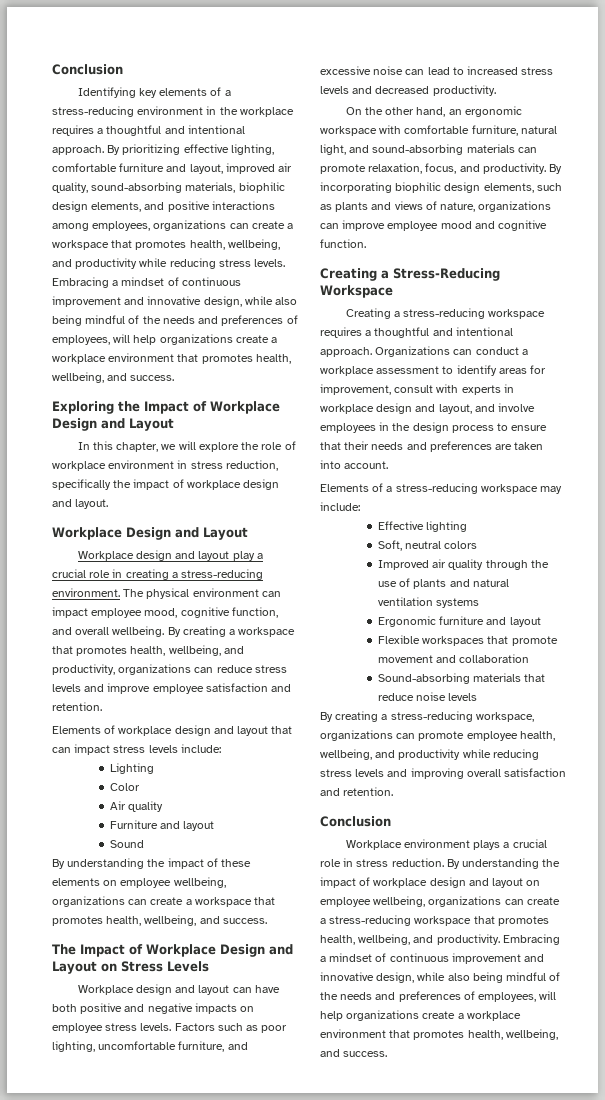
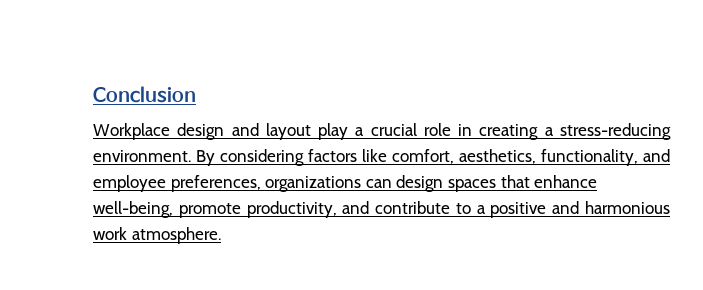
[52,64,123,75] [77,87,231,98] [52,106,294,117] [52,125,245,136] [52,144,274,155] [52,163,293,174] [52,182,285,193] [52,201,275,212] [52,220,294,231] [52,239,280,250] [52,258,286,269] [52,277,241,288] [52,296,298,307] [52,315,298,326] [52,334,278,345] [52,353,291,364] [52,372,175,383] [52,401,280,414] [52,418,174,431] [77,441,296,452] [52,460,278,471] [52,479,280,490] [52,499,109,509] [52,527,248,540] Conclusion // Identifying key elements of a stress-reducing environment in the workplace requires a thoughtful and intentional approach. By prioritizing effective lighting, comfortable furniture and layout, improved air quality, sound-absorbing materials, biophilic design elements, and positive interactions among employees, organizations can create a workspace that promotes health, wellbeing, and productivity while reducing stress levels. Embracing a mindset of continuous improvement and innovative design, while also being mindful of the needs and preferences of employees, will help organizations create a workplace environment that promotes health, wellbeing, and success. // Exploring the Impact of Workplace Design and Layout // In this chapter, we will explore the role of workplace environment in stress reduction, specifically the impact of workplace design and layout. // Workplace Design and Layout -> [93,86,196,103] Conclusion
[123,588,281,599] [52,607,278,618] [52,626,296,637] [52,645,244,656] [52,664,287,675] [52,683,292,694] [52,702,102,711] [52,725,293,736] [52,744,221,755] [109,763,154,774] [109,783,140,791] [109,801,164,812] [109,820,215,831] [109,840,144,848] [52,858,252,869] [52,877,226,888] [52,896,276,907] [52,915,267,926] [52,944,293,957] [52,961,209,974] [77,984,280,995] [52,1003,255,1014] [52,1023,288,1033] [52,1041,248,1052] [320,66,554,75] [320,85,496,96] [345,106,522,117] [320,125,557,136] [320,144,537,155] [320,163,563,174] [320,182,562,193] [320,201,552,212] [320,220,548,231] [320,239,366,248] [320,268,500,281] [320,285,393,298] [345,308,546,319] [320,327,513,338] [320,346,528,357] [320,365,547,376] [320,384,514,395] [320,403,536,414] [320,422,548,433] [320,441,544,452] [320,460,389,469] [320,483,563,494] [320,502,360,511] [377,521,468,532] [377,540,478,551] [377,559,549,570] [377,578,509,589] [377,597,480,608] [377,616,541,627] [377,635,558,646] [377,654,530,663] [377,673,546,684] [377,692,478,701] [320,711,534,722] [320,730,555,741] [320,749,539,760] [320,768,567,779] [320,787,394,796] [320,816,391,827] [345,839,547,850] [320,858,561,869] [320,877,541,888] [320,896,560,907] [320,915,549,926] [320,934,560,945] [320,953,545,964] [320,972,561,983] [320,991,557,1002] [320,1010,521,1021] [320,1029,558,1040] [320,1049,388,1057] The physical environment can impact employee mood, cognitive function, and overall wellbeing. By creating a workspace that promotes health, wellbeing, and productivity, organizations can reduce stress levels and improve employee satisfaction and retention. // Elements of workplace design and layout that can impact stress levels include: // Lighting // Color // Air quality // Furniture and layout // Sound // By understanding the impact of these elements on employee wellbeing, organizations can create a workspace that promotes health, wellbeing, and success. // The Impact of Workplace Design and Layout on Stress Levels // Workplace design and layout can have both positive and negative impacts on employee stress levels. Factors such as poor lighting, uncomfortable furniture, and excessive noise can lead to increased stress levels and decreased productivity. // On the other hand, an ergonomic workspace with comfortable furniture, natural light, and sound-absorbing materials can promote relaxation, focus, and productivity. By incorporating biophilic design elements, such as plants and views of nature, organizations can improve employee mood and cognitive function. // Creating a Stress-Reducing Workspace // Creating a stress-reducing workspace requires a thoughtful and intentional approach. Organizations can conduct a workplace assessment to identify areas for improvement, consult with experts in workplace design and layout, and involve employees in the design process to ensure that their needs and preferences are taken into account. // Elements of a stress-reducing workspace may include: // Effective lighting // Soft, neutral colors // Improved air quality through the use of plants and natural ventilation systems // Ergonomic furniture and layout // Flexible workspaces that promote movement and collaboration // Sound-absorbing materials that reduce noise levels // By creating a stress-reducing workspace, organizations can promote employee health, wellbeing, and productivity while reducing stress levels and improving overall satisfaction and retention. // Conclusion // Workplace environment plays a crucial role in stress reduction. By understanding the impact of workplace design and layout on employee wellbeing, organizations can create a stress-reducing workspace that promotes health, wellbeing, and productivity. Embracing a mindset of continuous improvement and innovative design, while also being mindful of the needs and preferences of employees, will help organizations create a workplace environment that promotes health, wellbeing, and success. -> [196,149,670,166] [93,175,598,192] [93,201,670,218] [93,227,221,244] By considering factors like comfort, aesthetics, functionality, and employee preferences, organizations can design spaces that enhance well-being, promote productivity, and contribute to a positive and harmonious work atmosphere.

